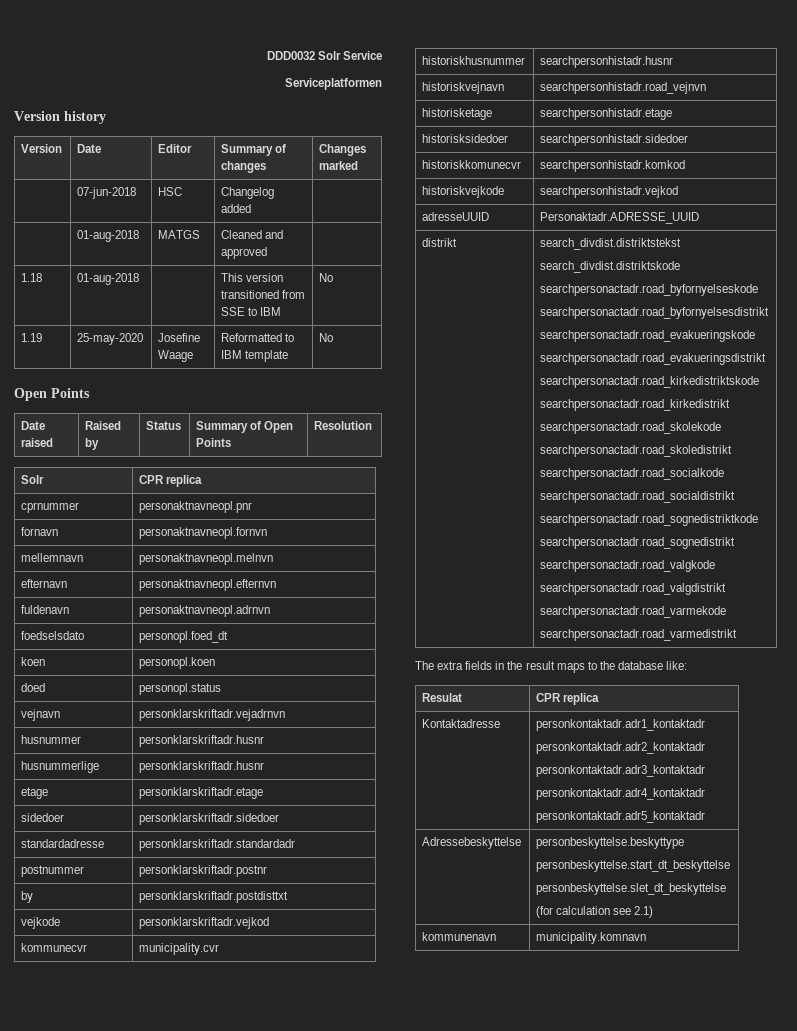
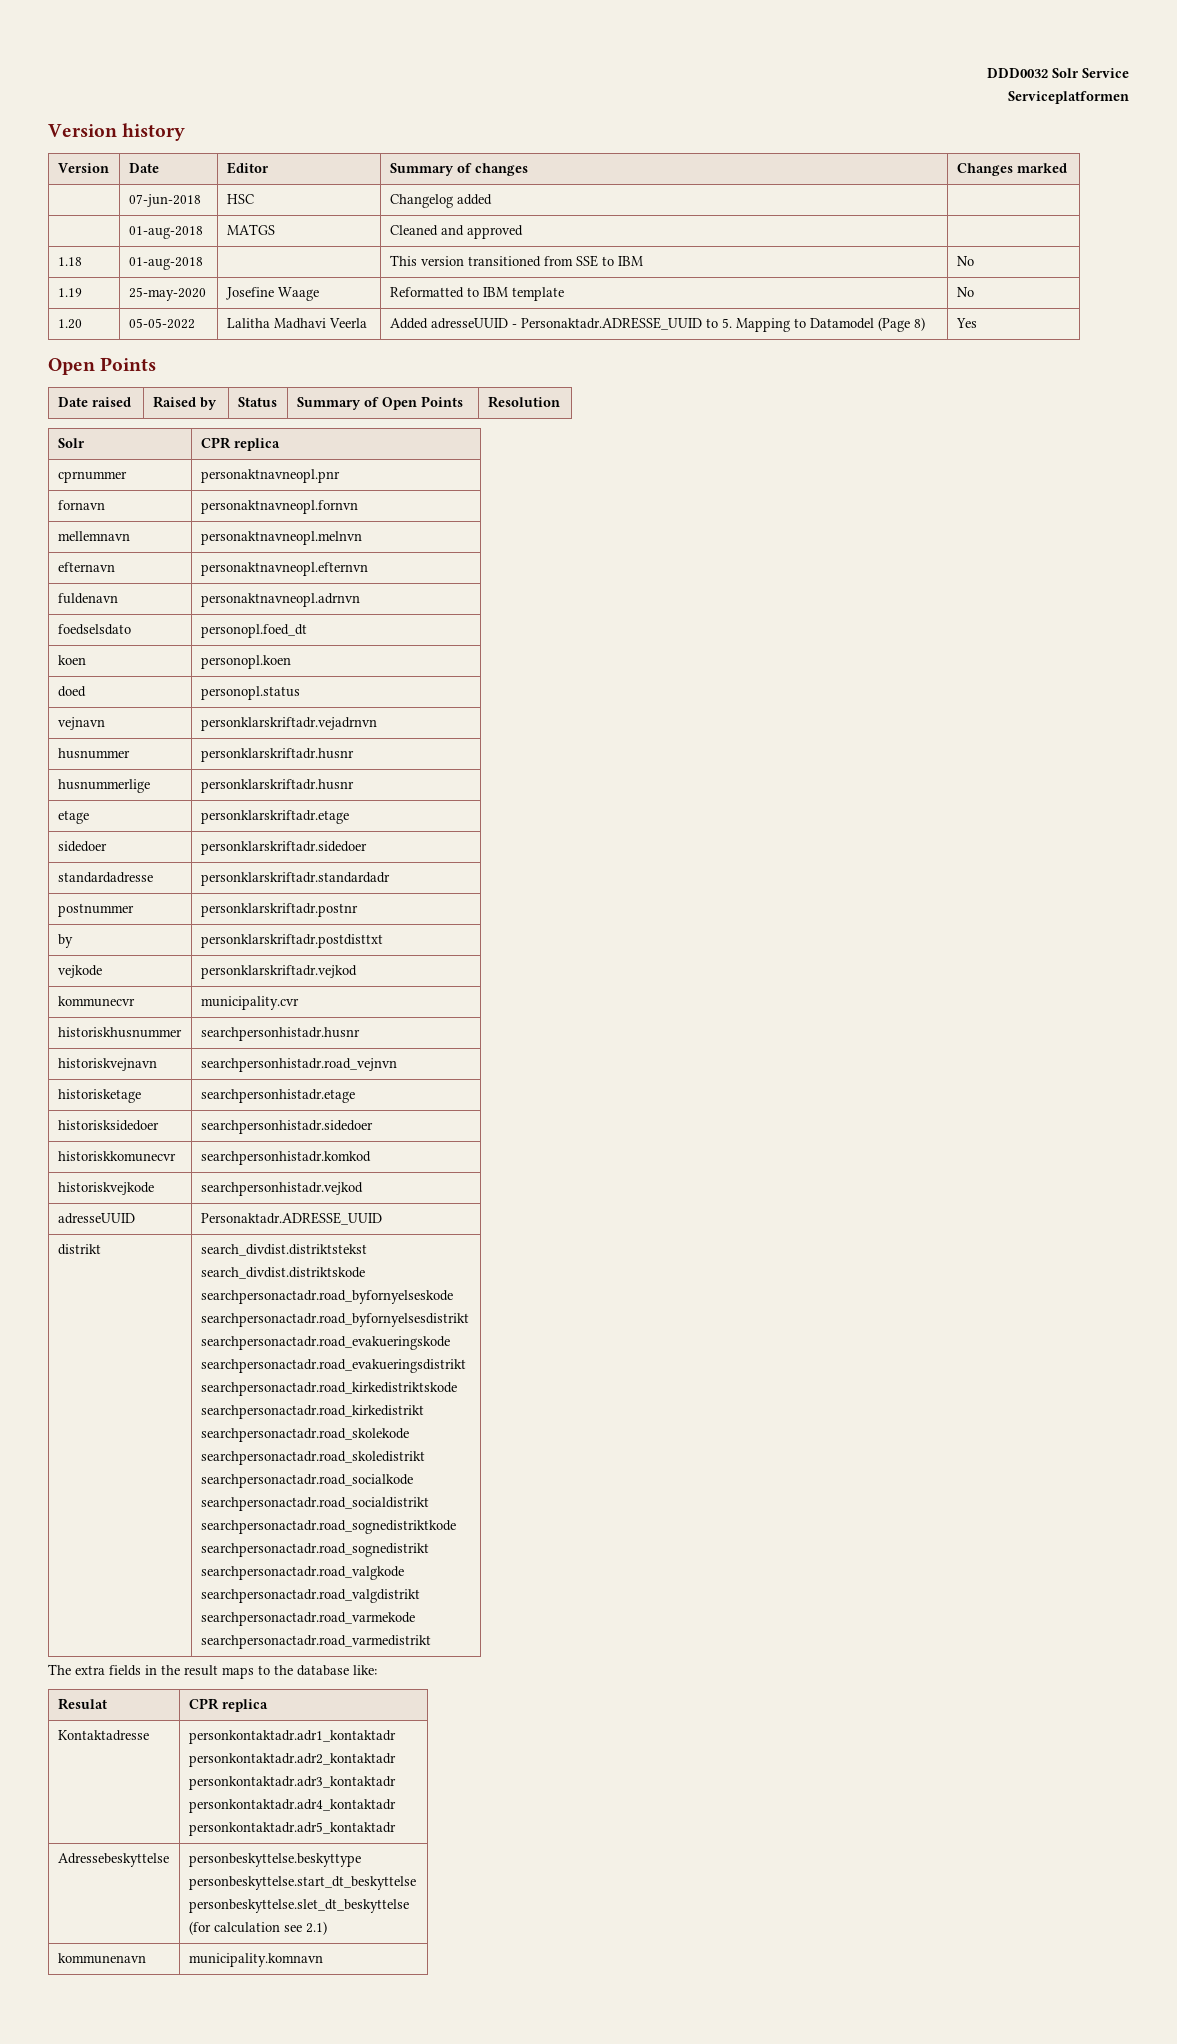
(334, 337) none -> [57,319,82,329] [128,318,195,329] [226,318,367,329] [389,317,925,332] [955,318,977,328] // 1.20 | 05-05-2022 | Lalitha Madhavi Veerla | Added adresseUUID - Personaktadr.ADRESSE_UUID to 5. Mapping to Datamodel (Page 8) | Yes

